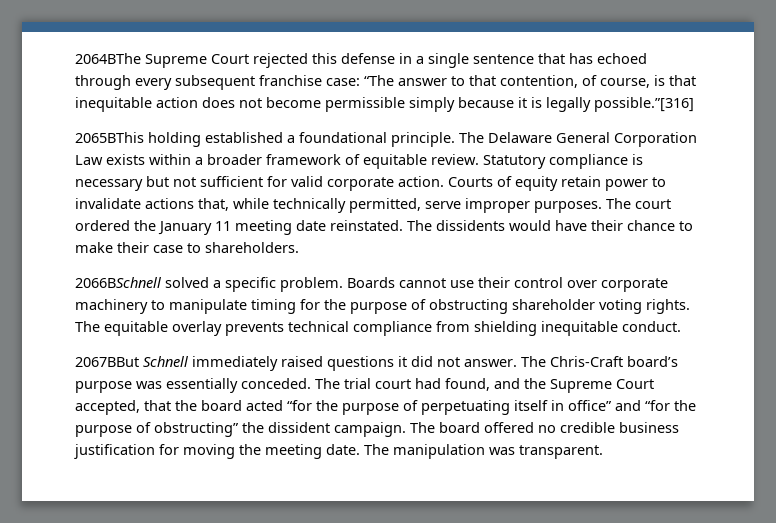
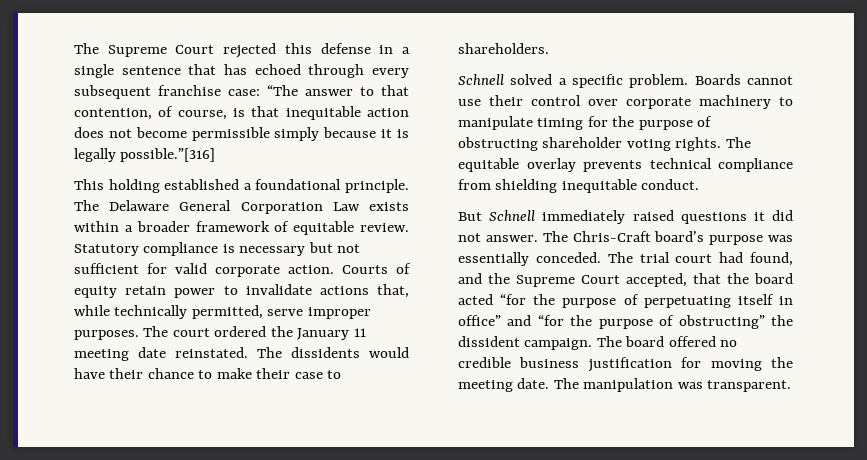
[75,53,141,64] 2064BThe -> [74,43,99,54] The
[75,132,144,143] 2065BThis -> [74,179,104,190] This
[75,277,162,288] 2066BSchnell -> [458,74,504,85] Schnell
[75,357,139,367] 2067BBut -> [458,212,482,221] But

